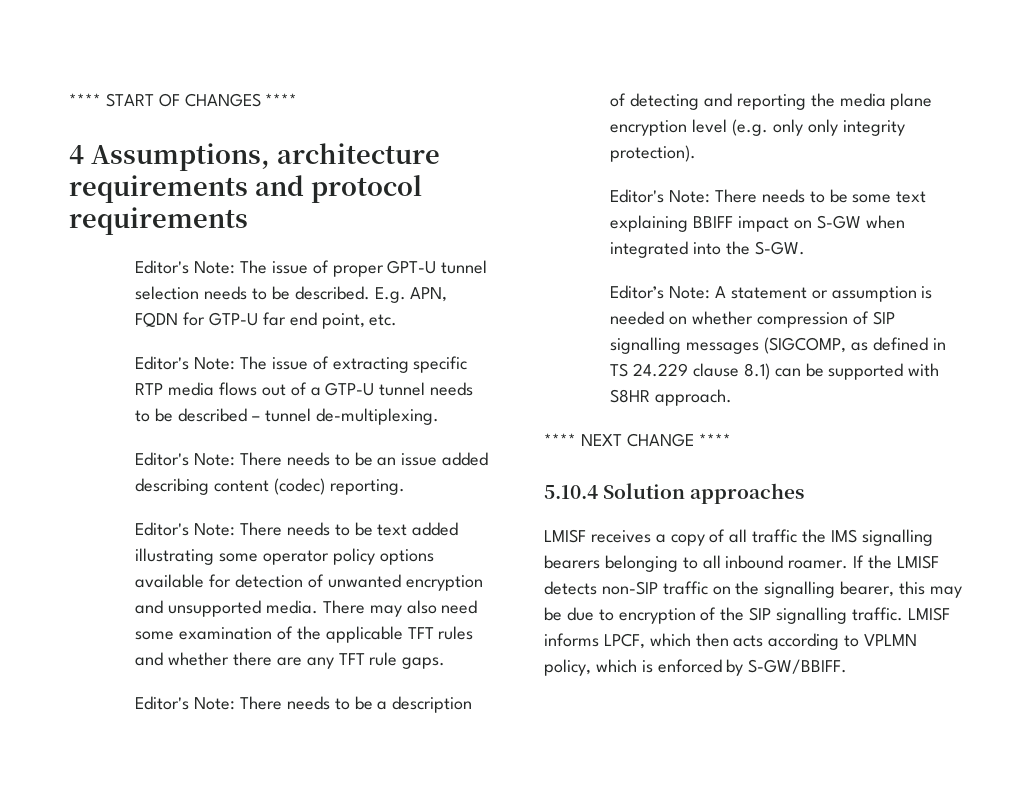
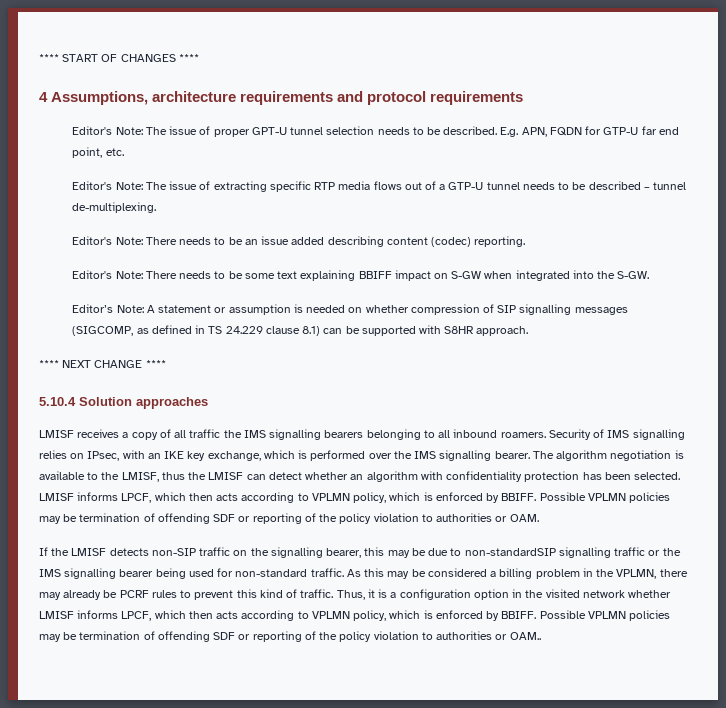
[135,522,459,536] [135,548,434,565] [135,574,483,591] [135,600,478,617] [135,626,474,643] [135,652,446,669] [135,696,473,713] [610,93,933,110] [610,119,905,136] [610,145,697,162] // Editor's Note: There needs to be text added illustrating some operator policy options available for detection of unwanted encryption and unsupported media. There may also need some examination of the applicable TFT rules and whether there are any TFT rule gaps. // Editor's Note: There needs to be a description of detecting and reporting the media plane encryption level (e.g. only only integrity protection). -> (526, 241) none
[788,560,849,569] roamer. -> [500,429,685,440] [39,450,684,461] [39,471,681,482] [39,492,671,503] [39,513,539,524] roamers. Security of IMS signalling relies on IPsec, with an IKE key exchange, which is performed over the IMS signalling bearer. The algorithm negotiation is available to the LMISF, thus the LMISF can detect whether an algorithm with confidentiality protection has been selected. LMISF informs LPCF, which then acts according to VPLMN policy, which is enforced by BBIFF. Possible VPLMN policies may be termination of offending SDF or reporting of the policy violation to authorities or OAM. //
[618,607,903,624] encryption of the SIP signalling traffic. -> [464,547,681,558] [39,568,688,579] [39,589,672,600] non-standardSIP signalling traffic or the IMS signalling bearer being used for non-standard traffic. As this may be considered a billing problem in the VPLMN, there may already be PCRF rules to prevent this kind of traffic. Thus, it is a configuration option in the visited network whether
[748,659,848,674] S-GW/BBIFF. -> [501,610,671,621] [39,631,541,642] BBIFF. Possible VPLMN policies may be termination of offending SDF or reporting of the policy violation to authorities or OAM..

